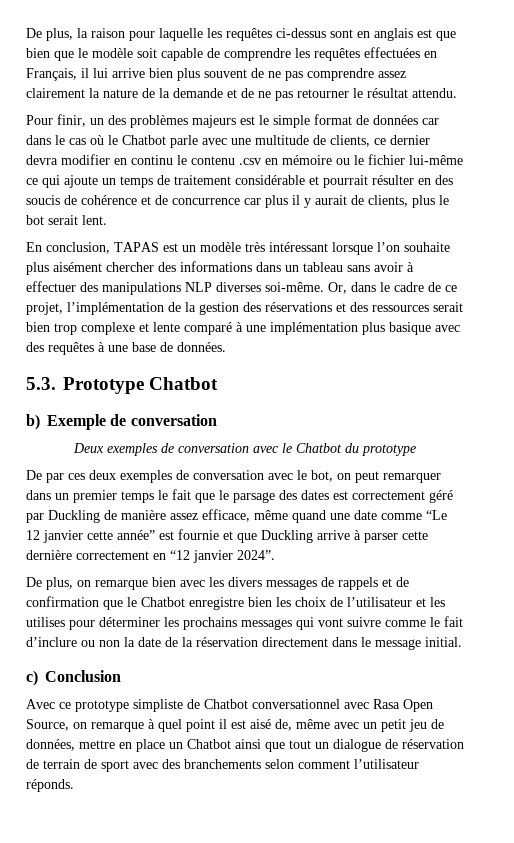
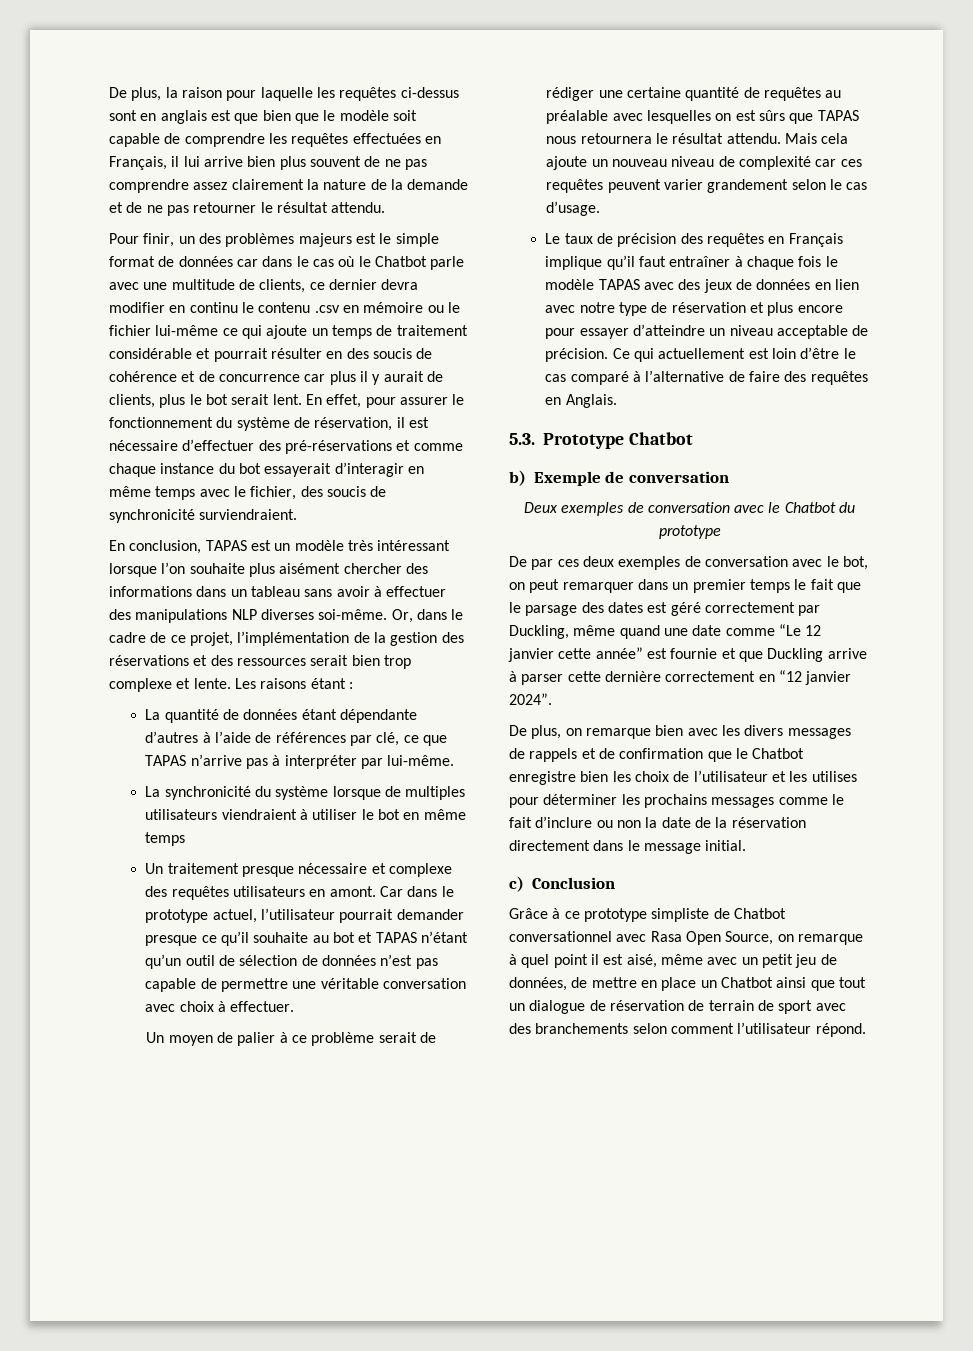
(107, 220) none -> [305,394,465,408] [109,417,429,431] [109,439,463,454] [109,462,424,477] [109,486,387,500] [109,509,298,523] En effet, pour assurer le fonctionnement du système de réservation, il est nécessaire d’effectuer des pré-réservations et comme chaque instance du bot essayerait d’interagir en même temps avec le fichier, des soucis de synchronicité surviendraient.
[153,322,460,335] [26,342,226,355] lente comparé à une implémentation plus basique avec des requêtes à une base de données. -> [193,678,353,689] [145,709,417,723] [145,731,447,746] [145,754,455,769] [145,786,466,800] [145,809,466,820] [145,832,186,846] [145,863,452,877] [145,886,454,900] [145,908,464,923] [145,931,468,946] [145,954,438,969] [145,978,466,992] [145,1001,295,1012] [146,1032,437,1046] [546,87,842,101] [546,110,859,124] [546,133,849,144] [546,156,862,170] [546,179,868,193] [546,201,601,216] [545,233,843,247] [545,255,838,270] [545,279,859,293] [545,302,843,316] [545,324,869,339] [545,347,856,362] [545,370,868,385] [545,394,617,408] lente. Les raisons étant : // La quantité de données étant dépendante d’autres à l’aide de références par clé, ce que TAPAS n’arrive pas à interpréter par lui-même. // La synchronicité du système lorsque de multiples utilisateurs viendraient à utiliser le bot en même temps // Un traitement presque nécessaire et complexe des requêtes utilisateurs en amont. Car dans le prototype actuel, l’utilisateur pourrait demander presque ce qu’il souhaite au bot et TAPAS n’étant qu’un outil de sélection de données n’est pas capable de permettre une véritable conversation avec choix à effectuer. // Un moyen de palier à ce problème serait de rédiger une certaine quantité de requêtes au préalable avec lesquelles on est sûrs que TAPAS nous retournera le résultat attendu. Mais cela ajoute un nouveau niveau de complexité car ces requêtes peuvent varier grandement selon le cas d’usage. // Le taux de précision des requêtes en Français implique qu’il faut entraîner à chaque fois le modèle TAPAS avec des jeux de données en lien avec notre type de réservation et plus encore pour essayer d’atteindre un niveau acceptable de précision. Ce qui actuellement est loin d’être le cas comparé à l’alternative de faire des requêtes en Anglais.
[352,490,453,503] [26,509,250,523] correctement géré par Duckling de manière assez efficace, -> [670,602,821,616] [509,625,569,639] géré correctement par Duckling,
[296,617,381,630] qui vont suivre -> (775, 802) none
[26,699,55,709] Avec -> [509,908,561,919] Grâce à
[250,719,292,731] aisé de, -> [626,954,657,968] aisé,
(75, 745) none -> [571,977,588,988] de
[26,779,74,792] réponds. -> [815,1023,866,1037] répond.

